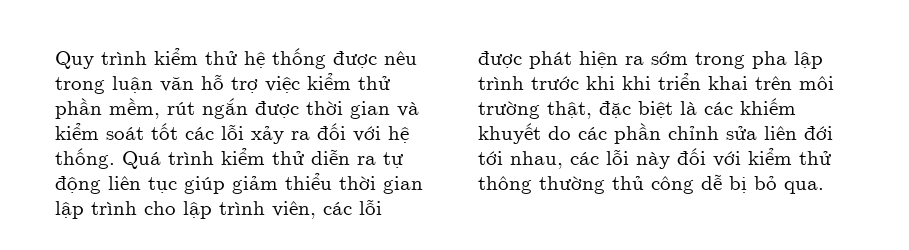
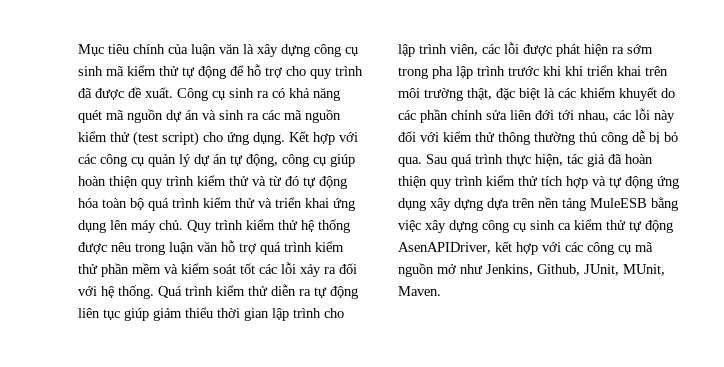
(55, 60) none -> [78,43,358,57] [78,64,363,79] [78,87,340,101] [78,109,341,123] [78,131,358,146] [78,154,355,167] [78,175,347,189] [78,197,355,211] [78,220,183,233] Mục tiêu chính của luận văn là xây dựng công cụ sinh mã kiểm thử tự động để hỗ trợ cho quy trình đã được đề xuất. Công cụ sinh ra có khả năng quét mã nguồn dự án và sinh ra các mã nguồn kiểm thử (test script) cho ứng dụng. Kết hợp với các công cụ quản lý dự án tự động, công cụ giúp hoàn thiện quy trình kiểm thử và từ đó tự động hóa toàn bộ quá trình kiểm thử và triển khai ứng dụng lên máy chủ.
[265,76,300,93] việc -> [260,242,312,255] quá trình
[109,98,390,119] mềm, rút ngắn được thời gian -> [132,263,161,274] mềm
(824, 187) none -> [426,154,653,167] [398,175,679,189] [398,197,678,211] [398,219,673,233] [398,241,653,255] [398,263,665,277] [398,286,441,296] Sau quá trình thực hiện, tác giả đã hoàn thiện quy trình kiểm thử tích hợp và tự động ứng dụng xây dựng dựa trên nền tảng MuleESB bằng việc xây dựng công cụ sinh ca kiểm thử tự động AsenAPIDriver, kết hợp với các công cụ mã nguồn mở như Jenkins, Github, JUnit, MUnit, Maven.

